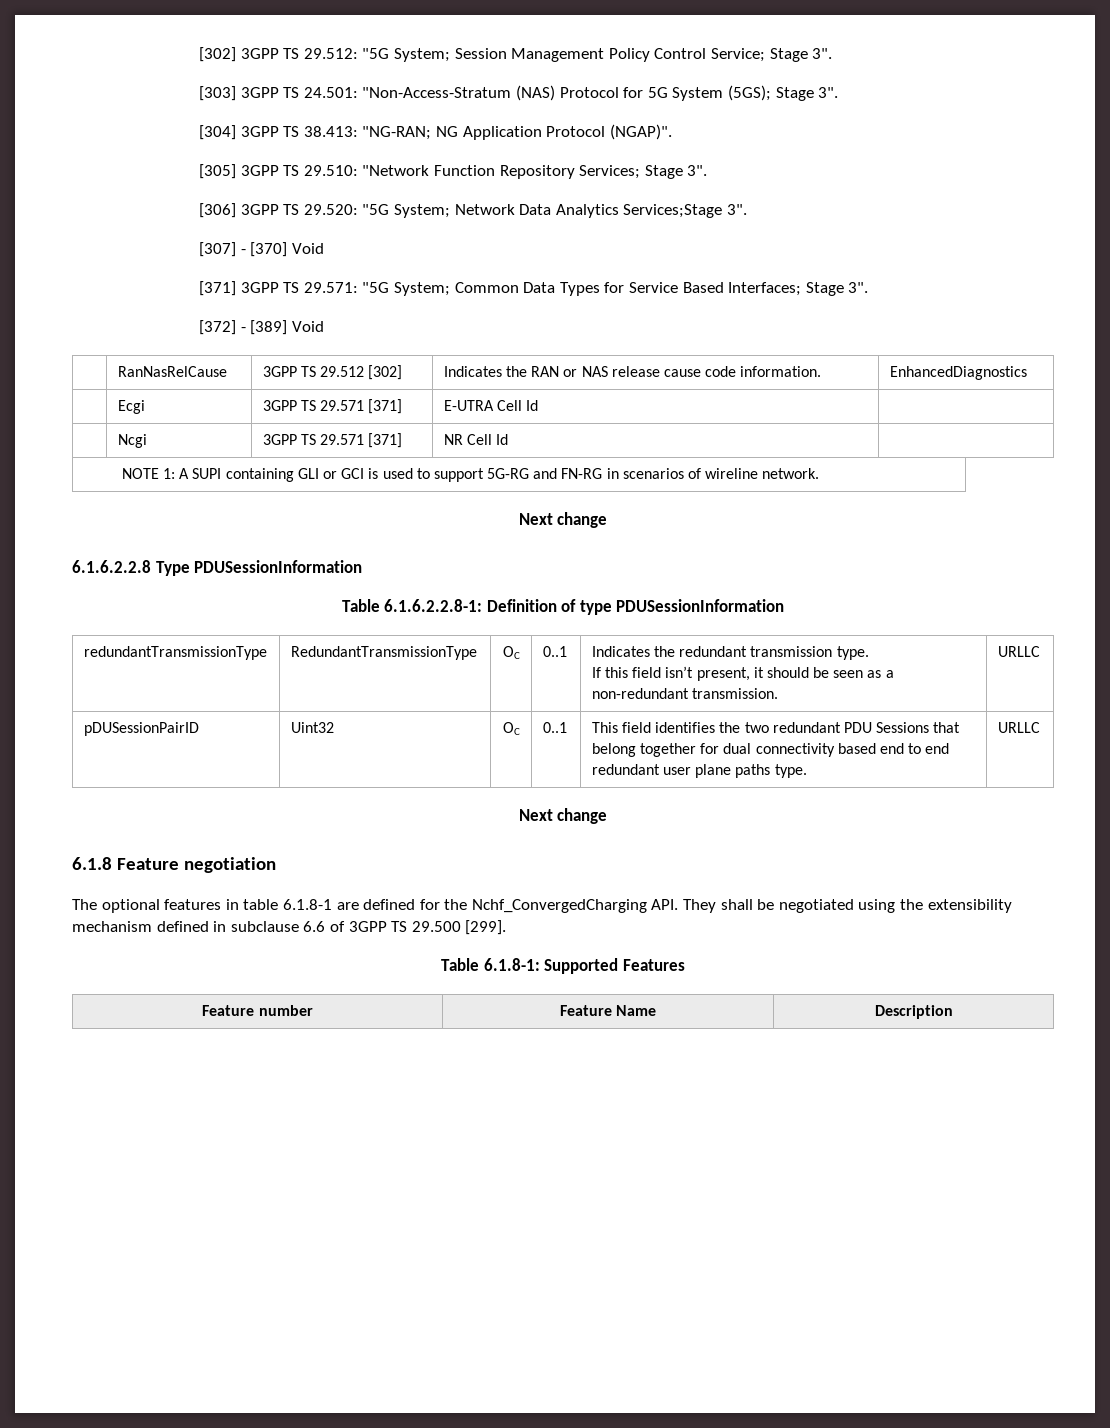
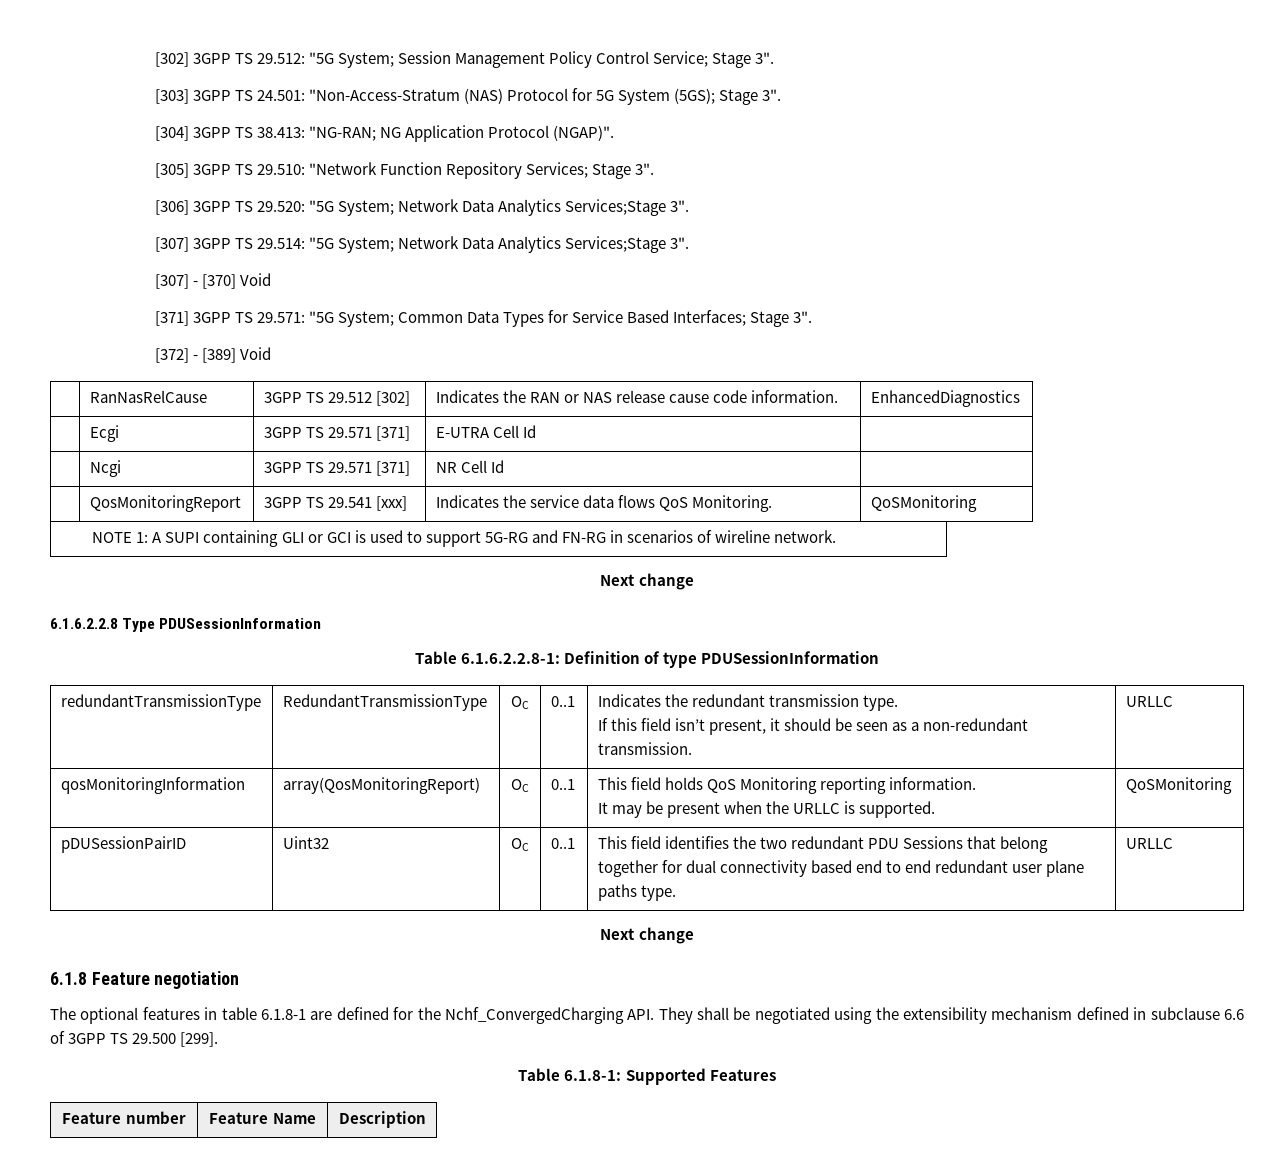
(747, 209) none -> [154,236,690,253] // [307] 3GPP TS 29.514: "5G System; Network Data Analytics Services;Stage 3".
(509, 439) none -> [89,495,241,512] [263,496,408,511] [435,495,773,512] [870,495,977,512] // | QosMonitoringReport | 3GPP TS 29.541 [xxx] | Indicates the service data flows QoS Monitoring. | QoSMonitoring
(1040, 651) none -> [60,777,245,794] [282,777,480,794] [511,779,529,792] [550,779,575,790] [597,777,977,794] [597,801,936,818] [1125,777,1232,794] // qosMonitoringInformation | array(QosMonitoringReport) | OC | 0..1 | This field holds QoS Monitoring reporting information. // It may be present when the URLLC is supported. | QoSMonitoring

